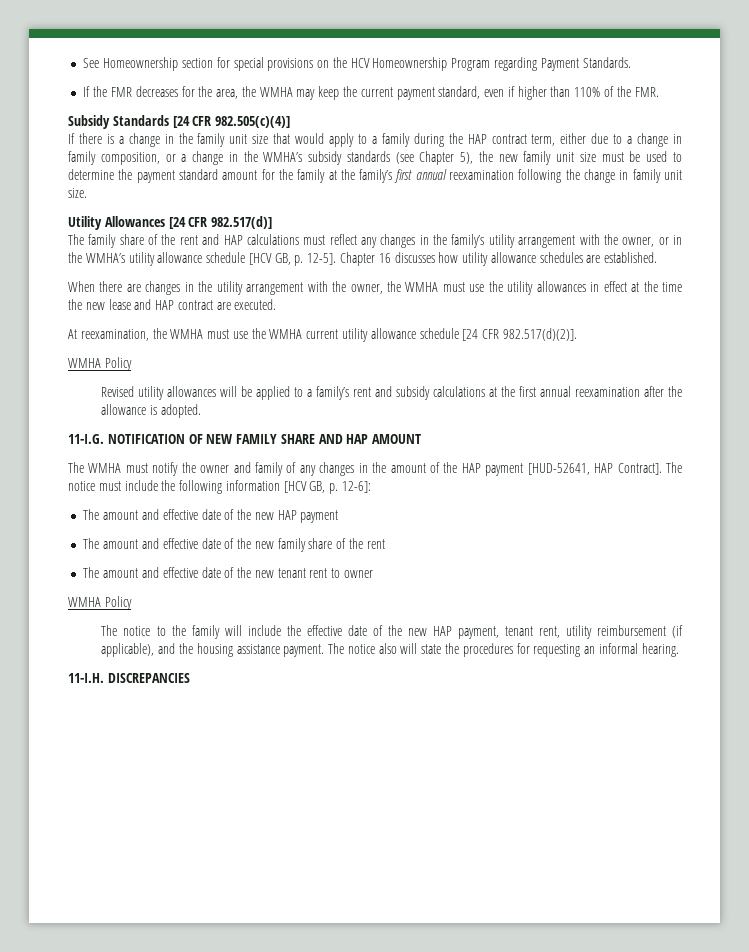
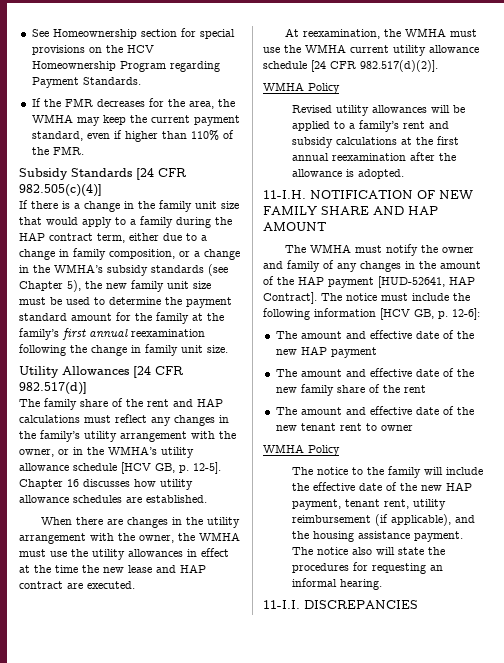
[68,434,104,444] 11-I.G. -> [263,190,306,199] 11-I.H.
[68,673,104,683] 11-I.H. -> [263,600,300,609] 11-I.I.

